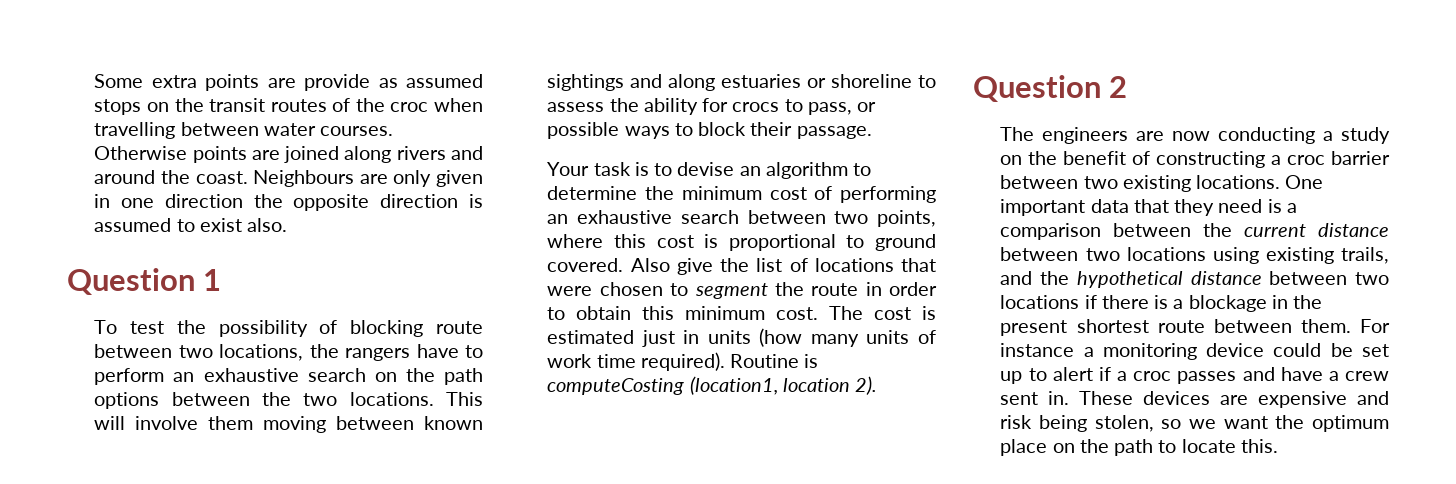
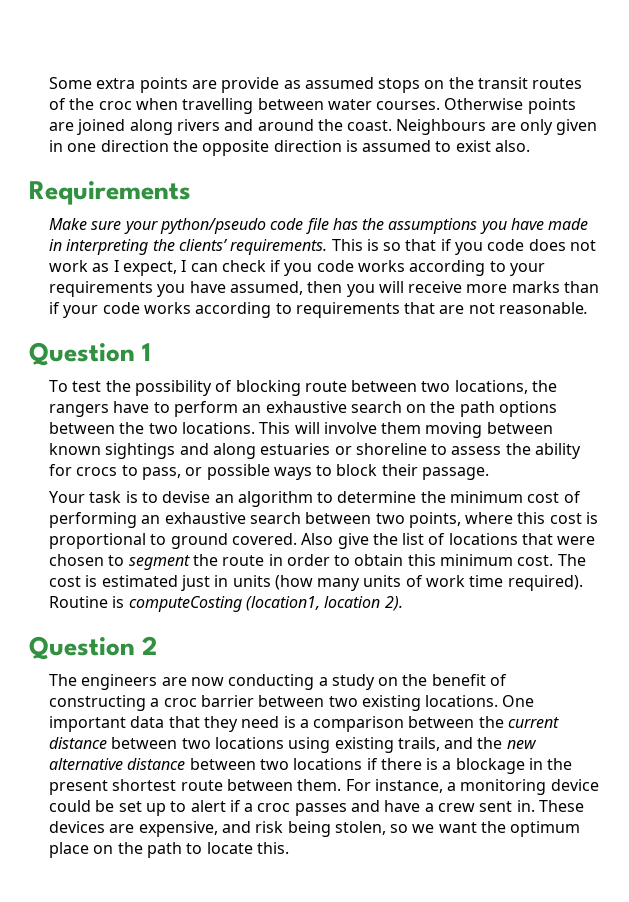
(288, 225) none -> [29,181,191,205] [48,218,589,234] [48,239,597,255] [48,260,546,276] [48,281,600,297] [48,302,589,318] // Requirements // Make sure your python/pseudo code file has the assumptions you have made in interpreting the clients’ requirements. This is so that if you code does not work as I expect, I can check if you code works according to your requirements you have assumed, then you will receive more marks than if your code works according to requirements that are not reasonable.
[1076,271,1183,288] hypothetical -> [506,740,537,749] [48,758,123,770] new alternative
[1000,343,1075,357] instance -> [374,779,443,793] instance,
[1258,391,1348,408] expensive -> [138,821,218,837] expensive,

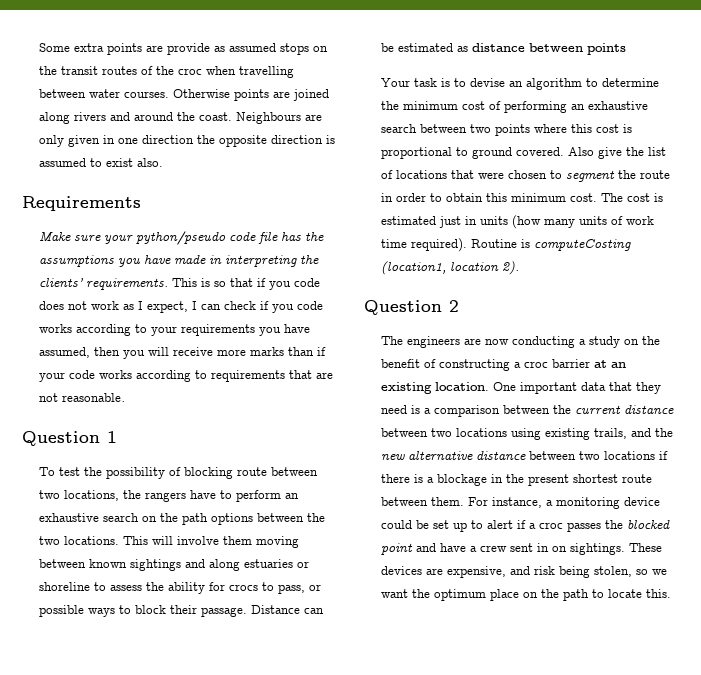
(490, 473) none -> [250,605,324,614] [380,43,626,55] Distance can be estimated as distance between points
[408,512,461,528] points, -> [494,124,530,136] points
[258,695,499,711] between two existing locations. -> [593,360,626,368] [380,382,489,394] at an existing location.
(347, 809) none -> [604,520,670,529] [380,543,413,555] the blocked point
[516,800,535,812] in. -> [536,543,625,555] in on sightings.

